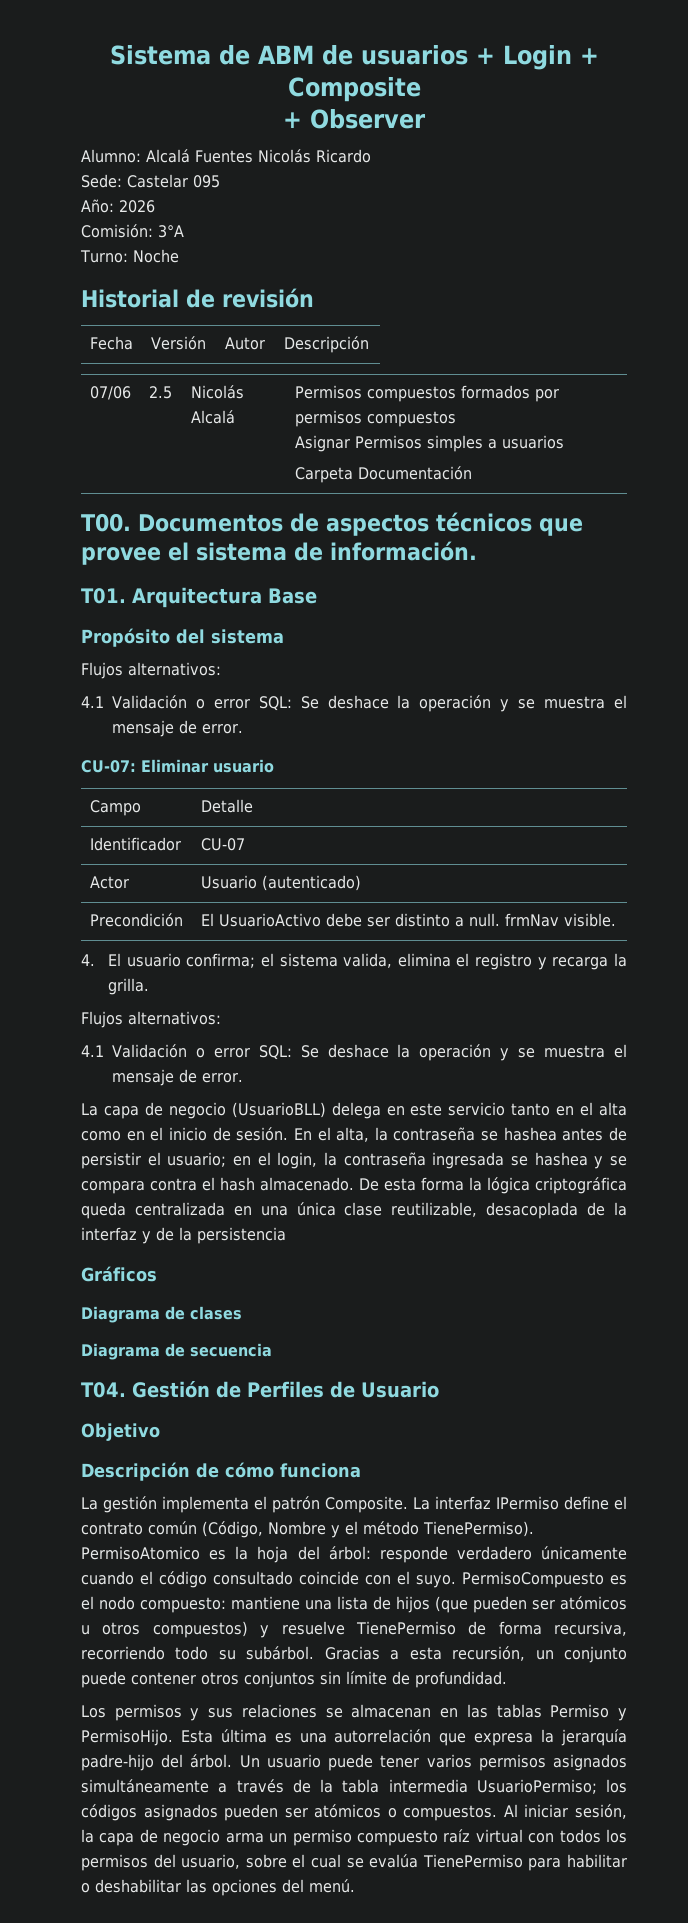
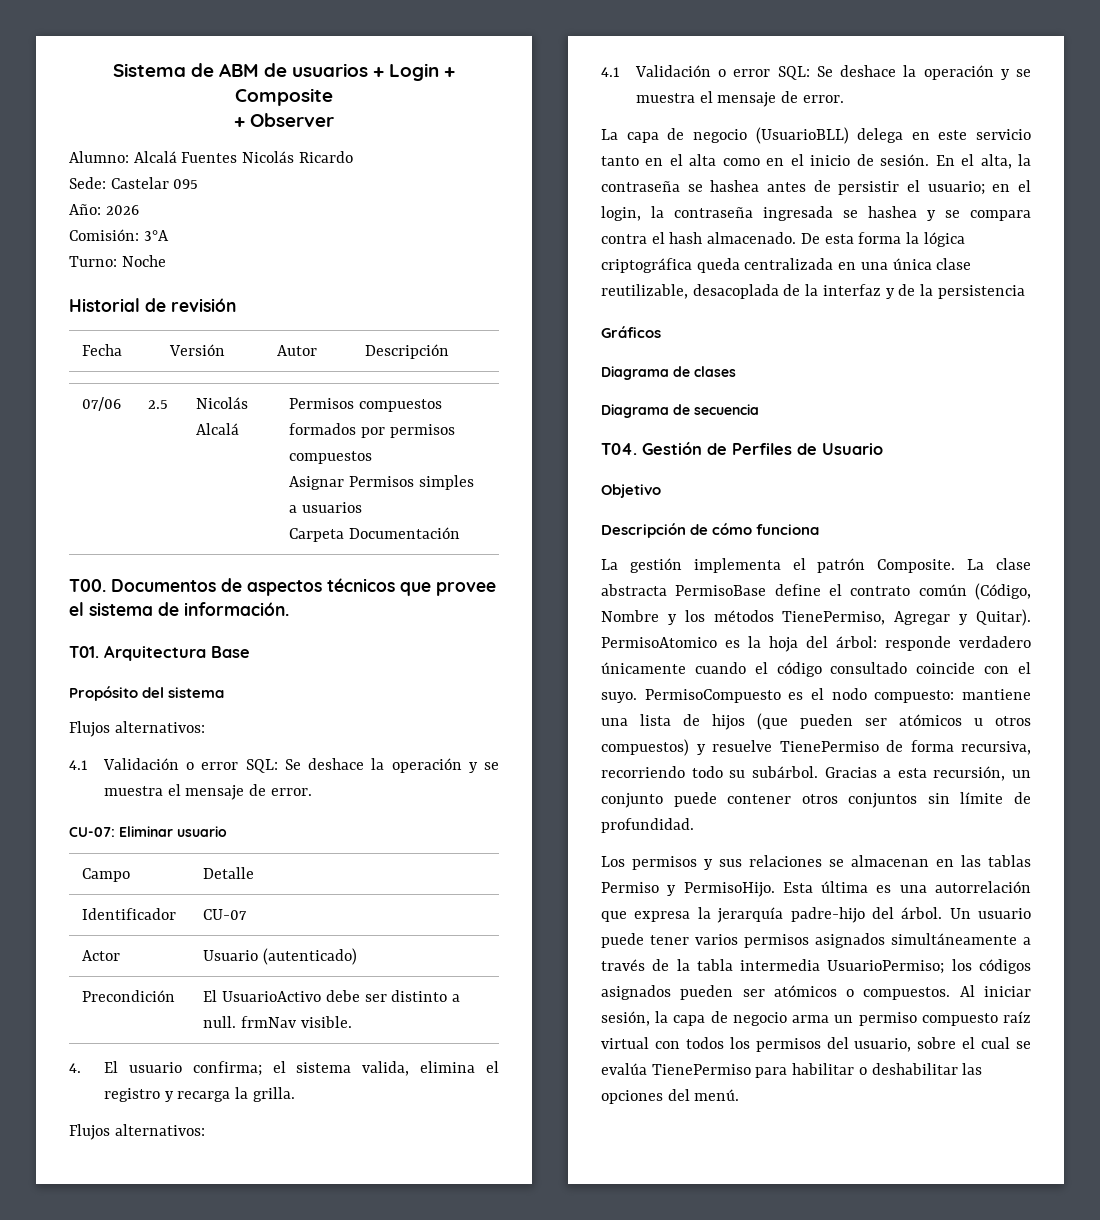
[435,1496,559,1510] interfaz IPermiso -> [996,558,1031,570] [601,584,767,596] clase abstracta PermisoBase
[345,1521,534,1537] el método TienePermiso). -> [684,609,1031,626] los métodos TienePermiso, Agregar y Quitar).

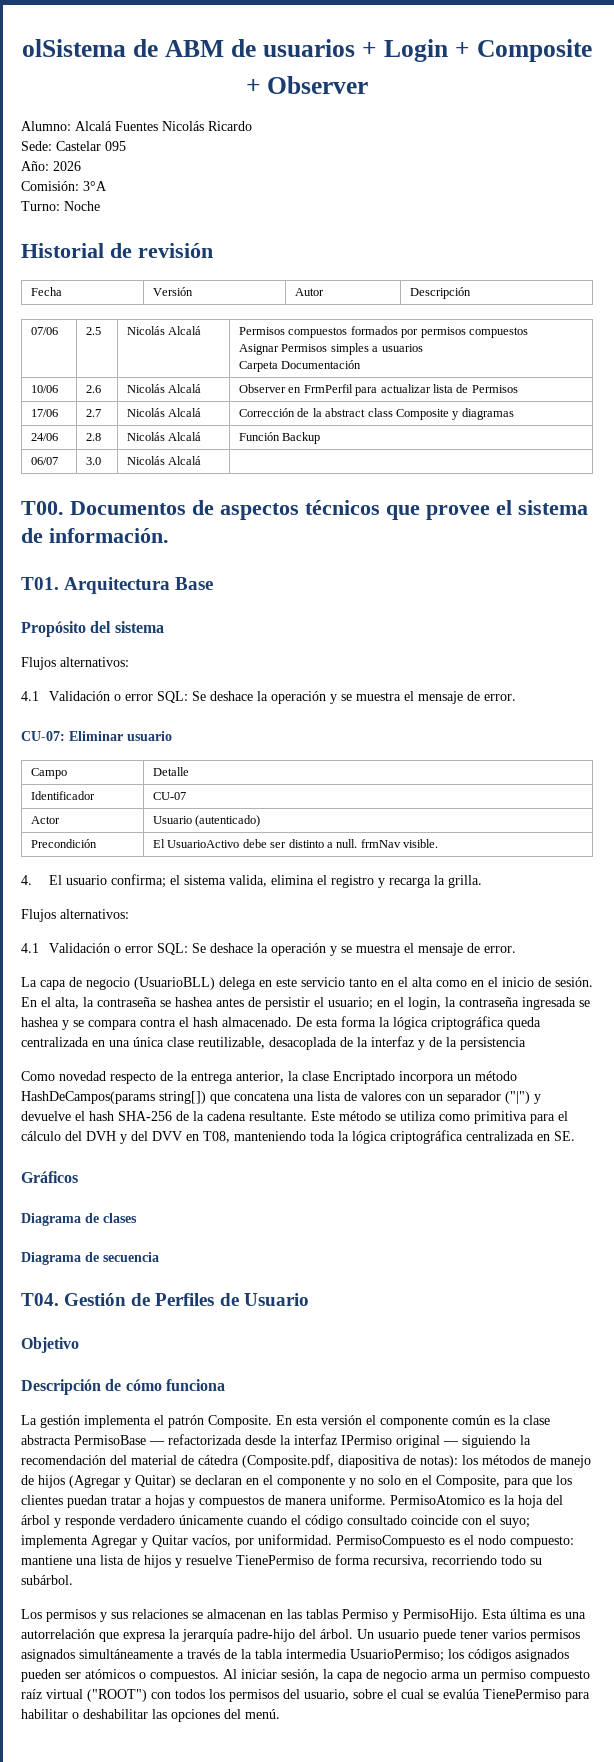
[112,63,186,77] Sistema -> [22,39,127,57] olSistema
(461, 533) none -> [31,385,59,393] [86,385,102,393] [127,384,202,393] [239,384,518,396] [31,409,59,417] [86,409,102,417] [127,408,202,417] [239,408,514,420] [31,433,59,441] [86,433,102,441] [127,432,202,441] [239,432,321,444] [31,457,59,465] [86,457,102,465] [127,456,202,465] // 10/06 | 2.6 | Nicolás Alcalá | Observer en FrmPerfil para actualizar lista de Permisos // 17/06 | 2.7 | Nicolás Alcalá | Corrección de la abstract class Composite y diagramas // 24/06 | 2.8 | Nicolás Alcalá | Función Backup // 06/07 | 3.0 | Nicolás Alcalá |
(1025, 292) none -> [21,1071,517,1084] [21,1091,541,1104] [21,1111,568,1124] [21,1130,575,1144] // Como novedad respecto de la entrega anterior, la clase Encriptado incorpora un método HashDeCampos(params string[]) que concatena una lista de valores con un separador ("|") y devuelve el hash SHA-256 de la cadena resultante. Este método se utiliza como primitiva para el cálculo del DVH y del DVV en T08, manteniendo toda la lógica criptográfica centralizada en SE.
[967,558,1031,570] [601,583,1031,600] [601,609,1031,626] La clase abstracta PermisoBase define el contrato común (Código, Nombre y los métodos TienePermiso, Agregar y Quitar). -> [276,1415,550,1428] [21,1434,531,1448] [21,1454,591,1468] [21,1475,572,1488] [21,1494,386,1508] En esta versión el componente común es la clase abstracta PermisoBase — refactorizada desde la interfaz IPermiso original — siguiendo la recomendación del material de cátedra (Composite.pdf, diapositiva de notas): los métodos de manejo de hijos (Agregar y Quitar) se declaran en el componente y no solo en el Composite, para que los clientes puedan tratar a hojas y compuestos de manera uniforme.
[836,636,877,648] árbol: -> [21,1515,61,1528] árbol y
[601,692,637,703] suyo. -> [500,1518,530,1528] [21,1534,332,1548] suyo; implementa Agregar y Quitar vacíos, por uniformidad.
[757,713,1031,730] [601,739,689,756] (que pueden ser atómicos u otros compuestos) -> (171, 1561) none
[824,766,1031,781] [601,792,1031,808] [601,818,694,833] Gracias a esta recursión, un conjunto puede contener otros conjuntos sin límite de profundidad. -> (73, 1580) none
(649, 1043) none -> [87,1689,147,1702] ("ROOT")

